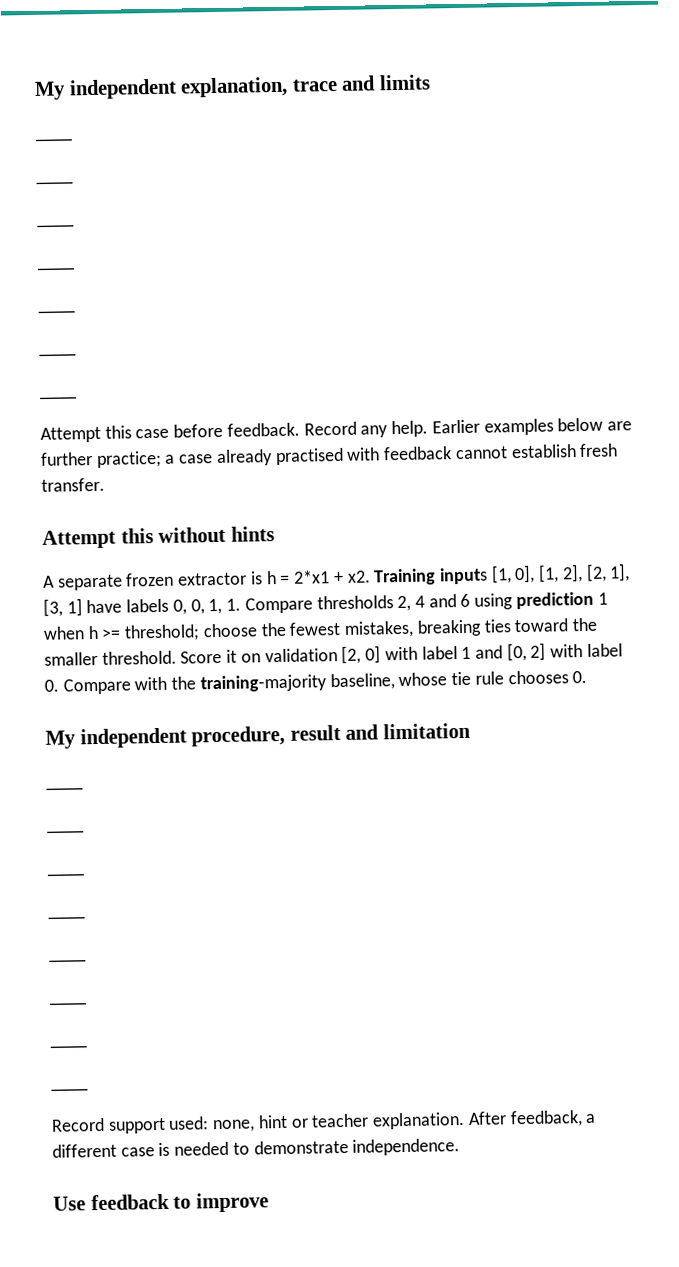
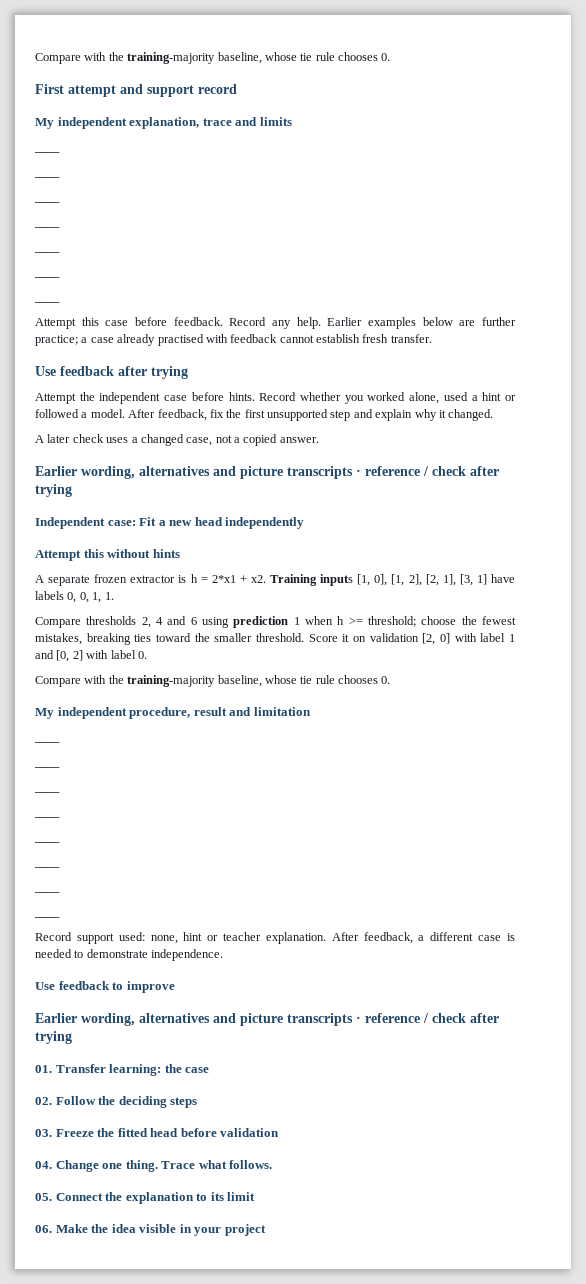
(34, 90) none -> [35,52,391,64] [35,84,237,97] Compare with the training-majority baseline, whose tie rule chooses 0. // First attempt and support record //
(105, 484) none -> [35,366,188,379] [35,392,517,404] [35,409,494,421] [35,434,319,446] [35,466,499,479] [35,484,72,497] [35,517,305,529] // Use feedback after trying // Attempt the independent case before hints. Record whether you worked alone, used a hint or followed a model. After feedback, fix the first unsupported step and explain why it changed. // A later check uses a changed case, not a copied answer. // Earlier wording, alternatives and picture transcripts · reference / check after trying // Independent case: Fit a new head independently
(242, 604) none -> (114, 596) //
(59, 685) none -> (147, 655) //
(269, 1202) none -> [35,1013,499,1026] [35,1031,72,1044] [35,1064,210,1076] [35,1096,198,1108] [35,1128,280,1137] [35,1160,273,1172] [35,1192,256,1204] [35,1224,266,1236] // Earlier wording, alternatives and picture transcripts · reference / check after trying // 01. Transfer learning: the case // 02. Follow the deciding steps // 03. Freeze the fitted head before validation // 04. Change one thing. Trace what follows. // 05. Connect the explanation to its limit // 06. Make the idea visible in your project

